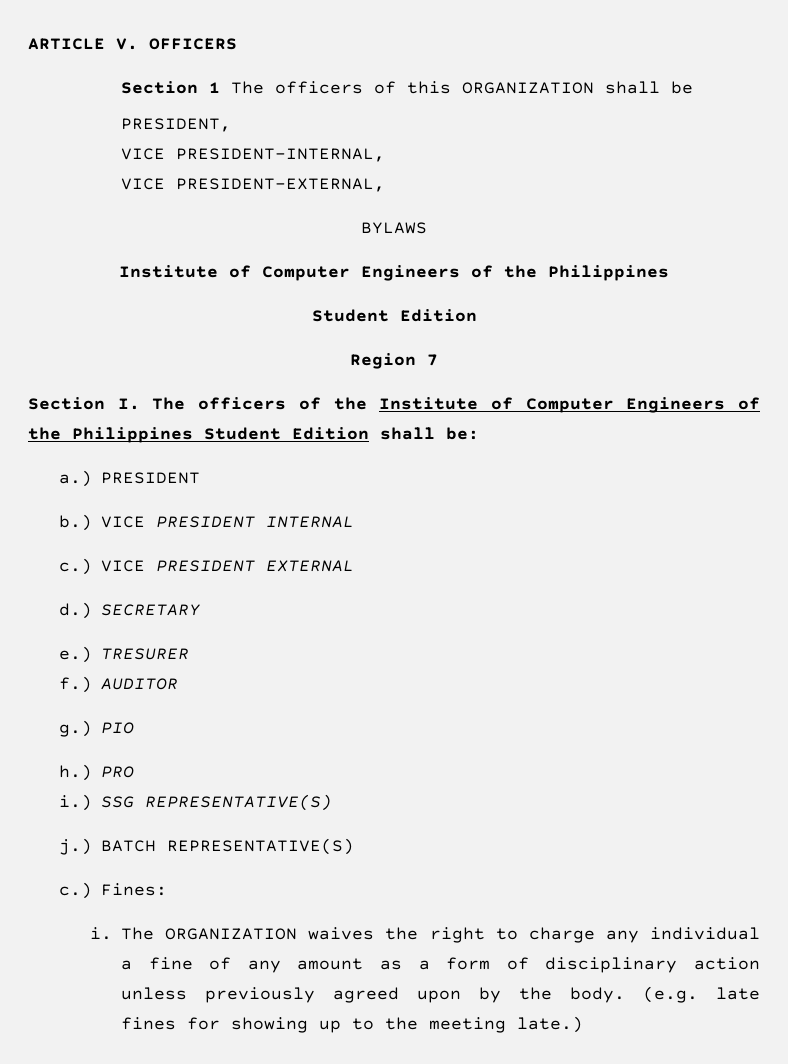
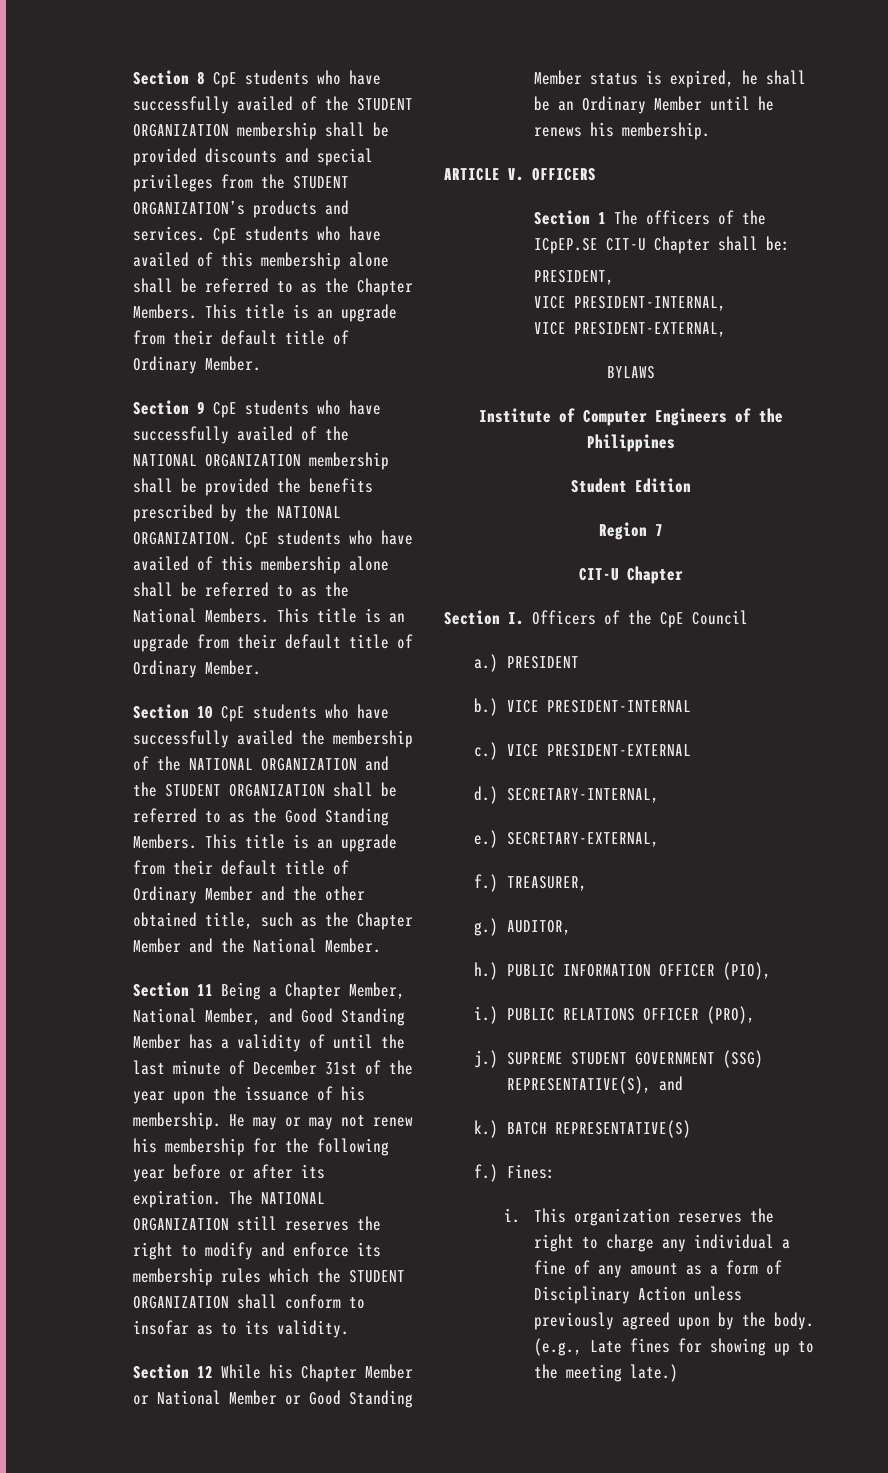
(28, 44) none -> [133,70,382,88] [133,96,414,114] [133,122,390,140] [133,148,374,166] [133,174,350,192] [133,200,350,218] [133,226,382,244] [133,252,390,270] [133,278,414,296] [133,304,398,322] [133,330,350,345] [133,356,262,374] [133,400,382,418] [133,426,350,444] [133,452,390,470] [133,478,374,496] [133,504,342,522] [133,530,414,548] [133,556,390,574] [133,582,350,597] [133,608,406,623] [133,634,414,652] [133,660,262,678] [133,704,390,722] [133,730,414,748] [133,756,390,771] [133,782,398,797] [133,808,390,826] [133,834,398,852] [133,860,350,875] [133,886,366,904] [133,912,414,930] [133,938,382,953] [133,982,406,1000] [133,1008,406,1026] [133,1034,406,1052] [133,1060,414,1075] [133,1086,366,1104] [133,1112,414,1130] [133,1138,390,1156] [133,1164,326,1182] [133,1190,326,1208] [133,1216,382,1231] [133,1242,382,1260] [133,1268,406,1286] [133,1294,366,1309] [133,1320,350,1338] [133,1364,414,1382] [133,1390,414,1408] [534,70,807,88] [534,96,775,114] [534,122,711,140] Section 8 CpE students who have successfully availed of the STUDENT ORGANIZATION membership shall be provided discounts and special privileges from the STUDENT ORGANIZATION’s products and services. CpE students who have availed of this membership alone shall be referred to as the Chapter Members. This title is an upgrade from their default title of Ordinary Member. // Section 9 CpE students who have successfully availed of the NATIONAL ORGANIZATION membership shall be provided the benefits prescribed by the NATIONAL ORGANIZATION. CpE students who have availed of this membership alone shall be referred to as the National Members. This title is an upgrade from their default title of Ordinary Member. // Section 10 CpE students who have successfully availed the membership of the NATIONAL ORGANIZATION and the STUDENT ORGANIZATION shall be referred to as the Good Standing Members. This title is an upgrade from their default title of Ordinary Member and the other obtained title, such as the Chapter Member and the National Member. // Section 11 Being a Chapter Member, National Member, and Good Standing Member has a validity of until the last minute of December 31st of the year upon the issuance of his membership. He may or may not renew his membership for the following year before or after its expiration. The NATIONAL ORGANIZATION still reserves the right to modify and enforce its membership rules which the STUDENT ORGANIZATION shall conform to insofar as to its validity. // Section 12 While his Chapter Member or National Member or Good Standing Member status is expired, he shall be an Ordinary Member until he renews his membership. //
[407,81,694,94] this ORGANIZATION shall be -> [742,210,767,225] [534,236,791,254] the ICpEP.SE CIT-U Chapter shall be:
(438, 360) none -> [578,566,683,584] // CIT-U Chapter
[152,397,760,413] [28,427,479,443] The officers of the Institute of Computer Engineers of the Philippines Student Edition shall be: -> [532,610,748,628] Officers of the CpE Council
[156,516,355,528] PRESIDENT INTERNAL -> [546,700,691,713] PRESIDENT-INTERNAL
[156,560,355,572] PRESIDENT EXTERNAL -> [546,744,691,757] PRESIDENT-EXTERNAL
[101,604,201,616] SECRETARY -> [506,788,659,803] SECRETARY-INTERNAL,
[101,648,190,660] [59,676,179,693] TRESURER // f.) AUDITOR -> [506,832,659,847] [474,874,587,892] SECRETARY-EXTERNAL, // f.) TREASURER,
[101,722,135,734] PIO -> [506,920,571,935] AUDITOR,
[101,766,135,778] [59,794,333,811] [59,838,93,855] PRO // i.) SSG REPRESENTATIVE(S) // j.) -> [506,962,771,980] [474,1006,755,1024] [474,1050,763,1068] [506,1076,683,1094] [474,1120,499,1138] PUBLIC INFORMATION OFFICER (PIO), // i.) PUBLIC RELATIONS OFFICER (PRO), // j.) SUPREME STUDENT GOVERNMENT (SSG) REPRESENTATIVE(S), and // k.)
[59,882,93,899] c.) -> [474,1164,499,1182] f.)
[121,927,375,940] The ORGANIZATION waives -> [534,1208,743,1226] This organization reserves
[545,957,760,973] disciplinary action -> [534,1286,687,1304] Disciplinary Action
[643,986,760,1003] (e.g. late -> [534,1338,623,1356] (e.g., Late

